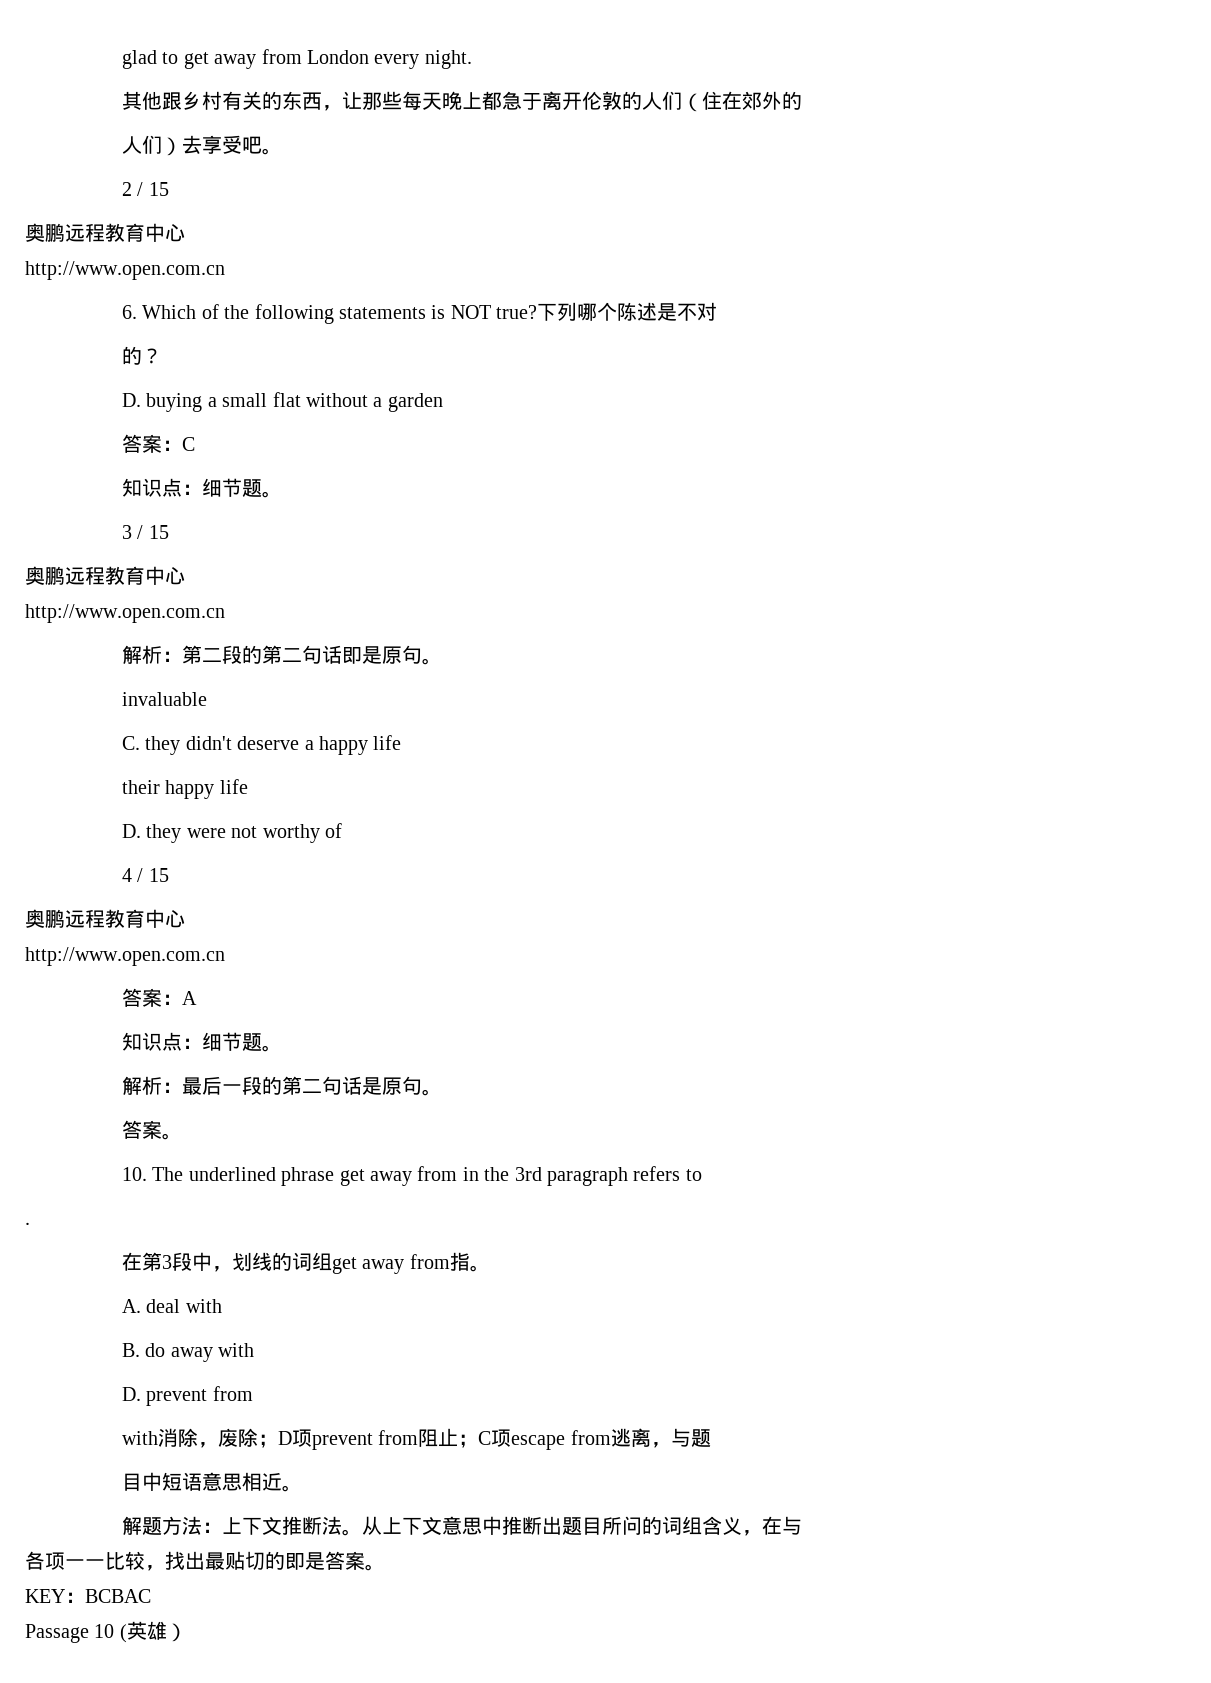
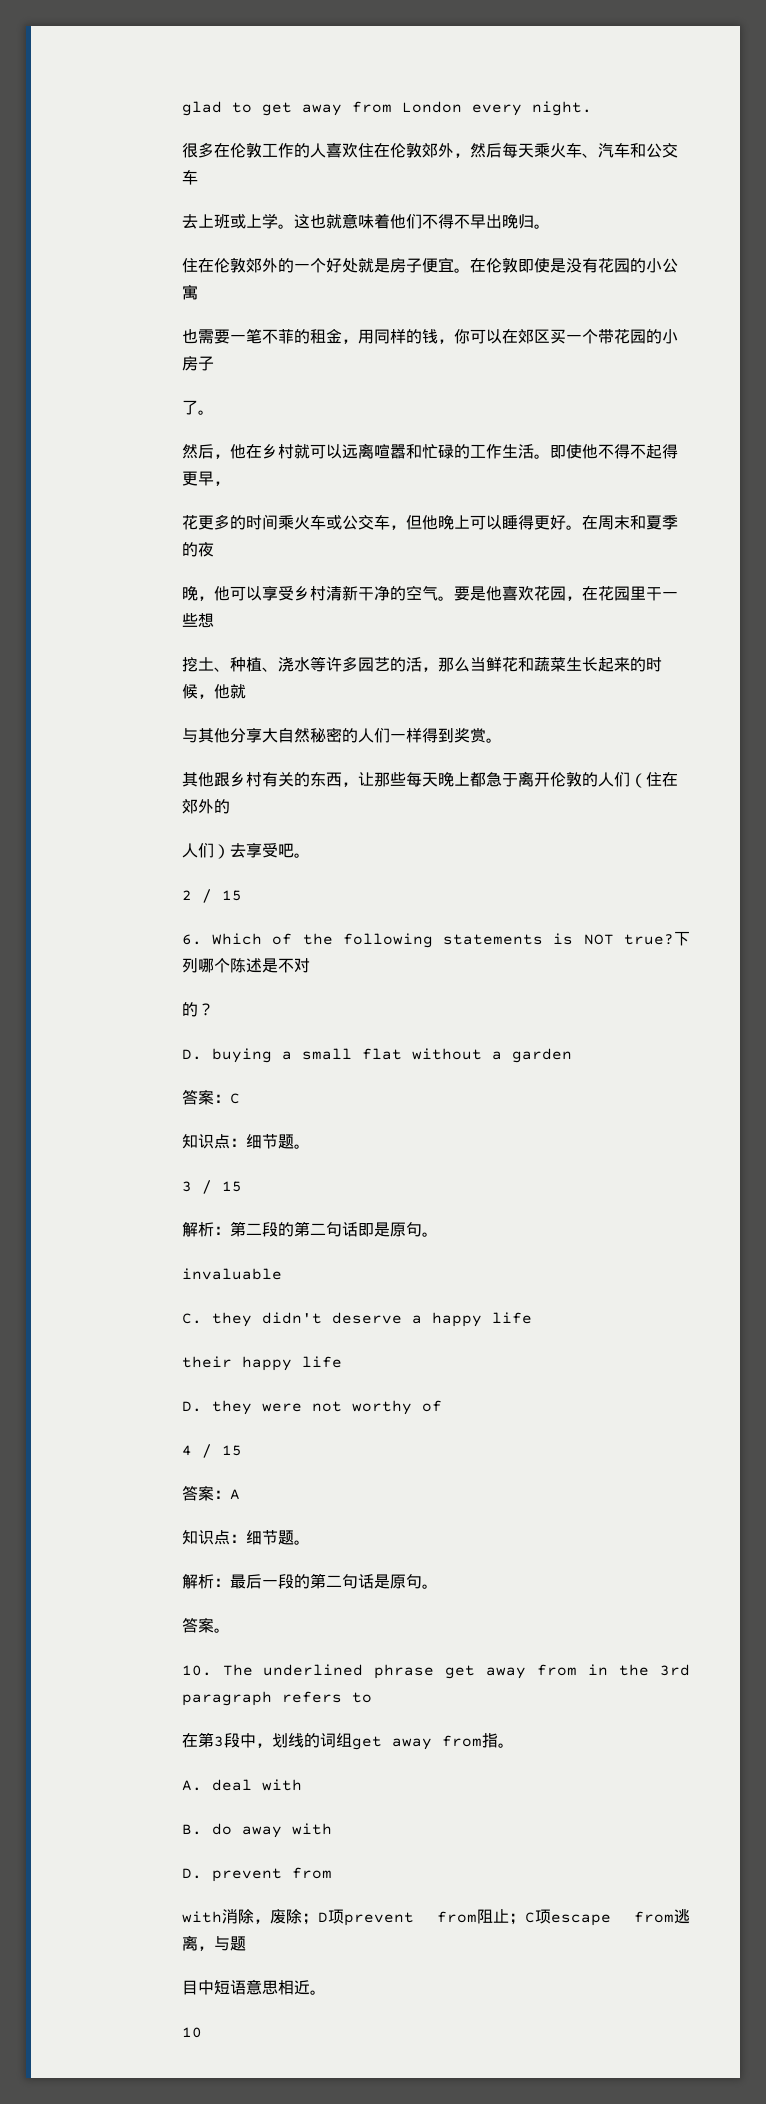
(472, 59) none -> [181,142,678,158] [181,170,198,185] [181,213,550,229] [181,257,678,273] [181,284,198,300] [181,328,678,344] [181,356,214,371] [181,400,214,415] [181,443,678,459] [181,471,230,486] [181,514,678,530] [181,542,214,557] [181,585,678,601] [181,613,214,628] [181,656,662,672] [181,683,246,699] [181,727,502,743] // 很多在伦敦工作的人喜欢住在伦敦郊外，然后每天乘火车、汽车和公交车 // 去上班或上学。这也就意味着他们不得不早出晚归。 // 住在伦敦郊外的一个好处就是房子便宜。在伦敦即使是没有花园的小公寓 // 也需要一笔不菲的租金，用同样的钱，你可以在郊区买一个带花园的小房子 // 了。 // 然后，他在乡村就可以远离喧嚣和忙碌的工作生活。即使他不得不起得更早， // 花更多的时间乘火车或公交车，但他晚上可以睡得更好。在周末和夏季的夜 // 晚，他可以享受乡村清新干净的空气。要是他喜欢花园，在花园里干一些想 // 挖土、种植、浇水等许多园艺的活，那么当鲜花和蔬菜生长起来的时候，他就 // 与其他分享大自然秘密的人们一样得到奖赏。
[25,223,185,242] [25,261,225,280] // 奥鹏远程教育中心 // http://www.open.com.cn -> (242, 895) none
[25,566,185,585] [25,604,225,623] // 奥鹏远程教育中心 // http://www.open.com.cn -> (242, 1186) none
[25,909,185,928] [25,947,225,966] // 奥鹏远程教育中心 // http://www.open.com.cn -> (242, 1450) none
[25,1222,30,1225] // . -> (372, 1697) none
[122,1516,803,1536] [25,1551,385,1571] [25,1589,151,1603] [25,1621,187,1643] 解题方法：上下文推断法。从上下文意思中推断出题目所问的词组含义，在与 // 各项一一比较，找出最贴切的即是答案。 // KEY：BCBAC // Passage 10 (英雄） -> [181,2027,202,2038] 10

